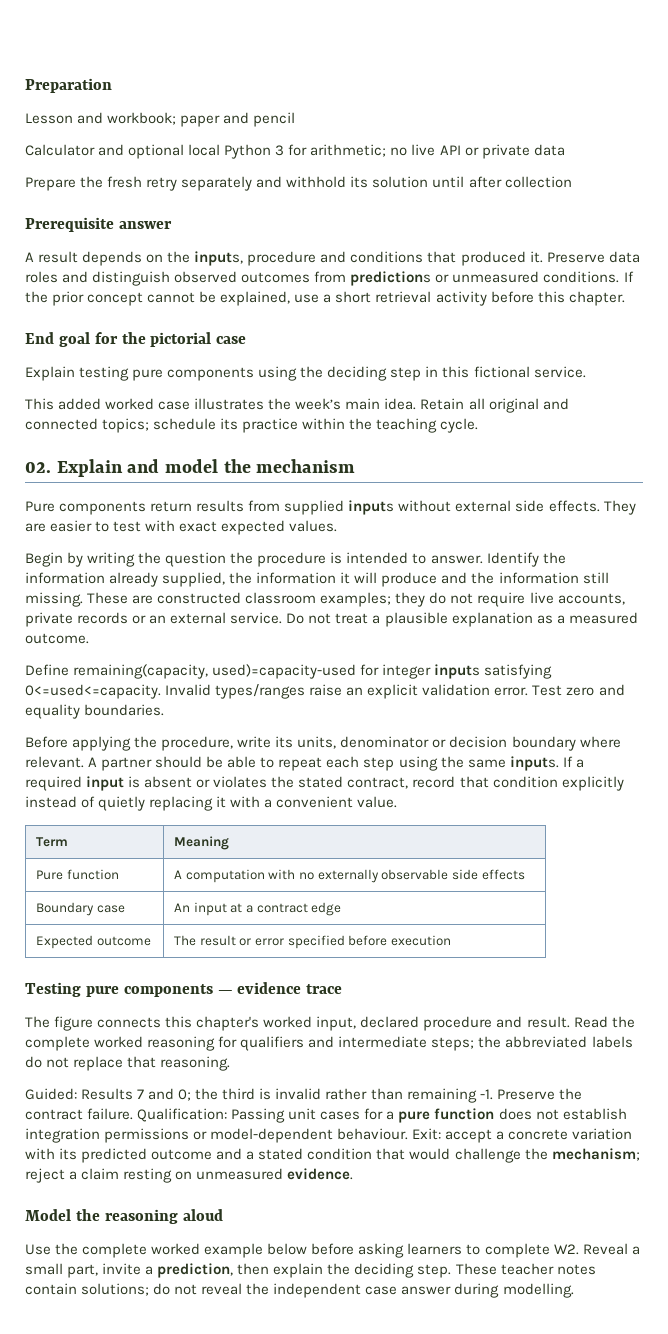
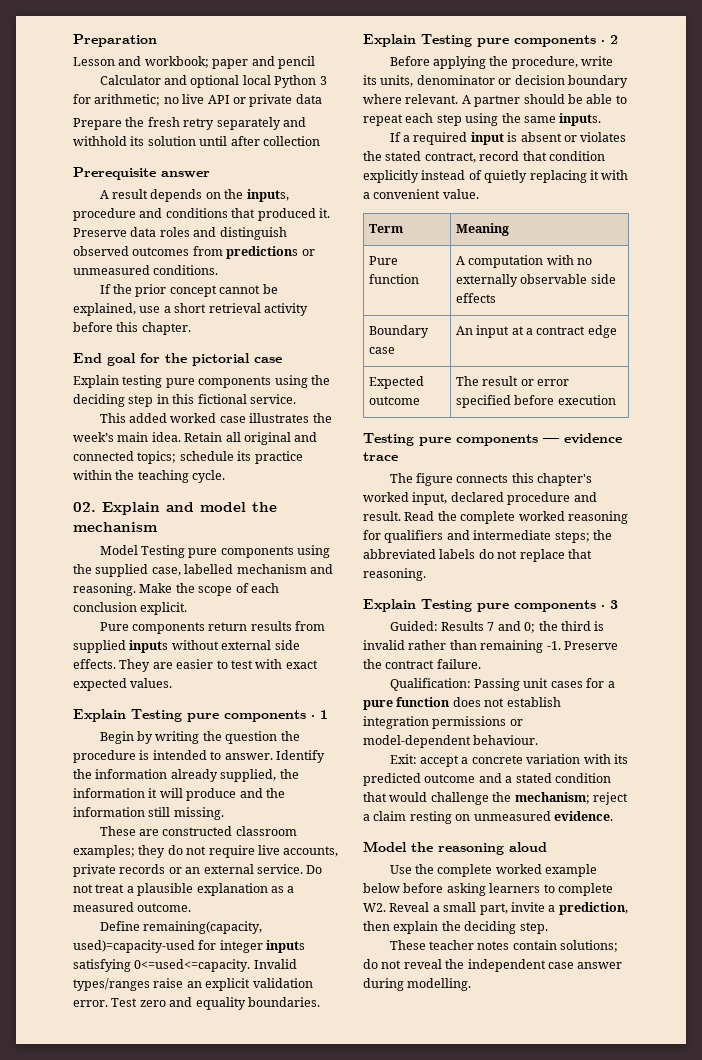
(620, 277) none -> (219, 270) //
(356, 466) none -> [99,545,331,558] [73,564,333,577] [73,583,279,596] [73,602,188,615] // Model Testing pure components using the supplied case, labelled mechanism and reasoning. Make the scope of each conclusion explicit.
(338, 526) none -> [73,709,328,722] // Explain Testing pure components · 1
(83, 599) none -> (224, 813) //
(165, 710) none -> [363,34,618,47] // Explain Testing pure components · 2
(559, 763) none -> (602, 119) //
(231, 1063) none -> [363,599,618,612] // Explain Testing pure components · 3
(134, 1114) none -> (481, 664) //
(409, 1134) none -> (539, 740) //
(452, 1271) none -> (548, 928) //

